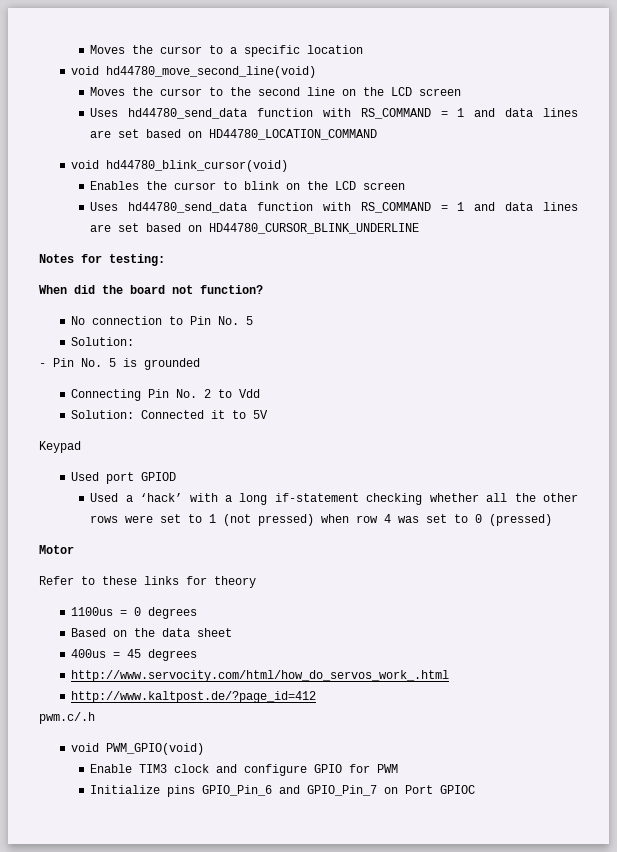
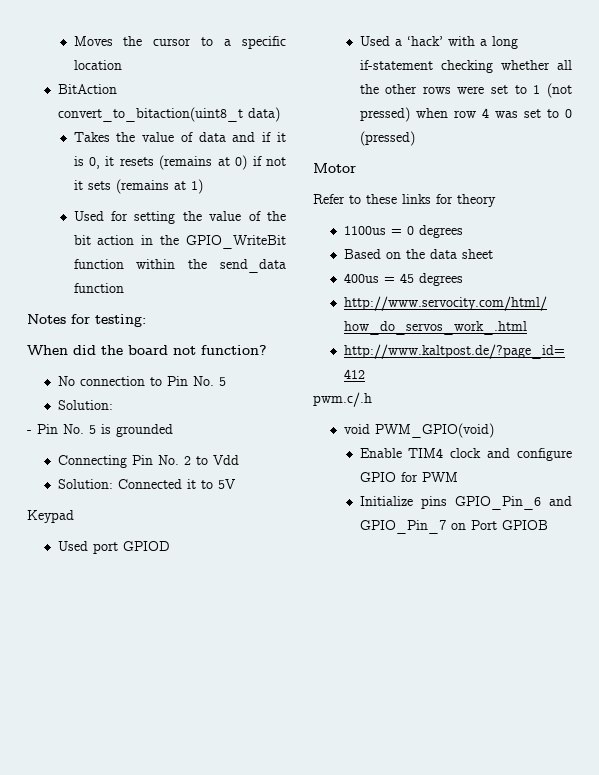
[71,66,317,78] [90,87,462,96] [90,108,578,119] [90,129,378,140] [71,160,289,172] [90,181,406,190] [90,202,578,213] [90,223,420,234] void hd44780_move_second_line(void) // Moves the cursor to the second line on the LCD screen // Uses hd44780_send_data function with RS_COMMAND = 1 and data lines are set based on HD44780_LOCATION_COMMAND // void hd44780_blink_cursor(void) // Enables the cursor to blink on the LCD screen // Uses hd44780_send_data function with RS_COMMAND = 1 and data lines are set based on HD44780_CURSOR_BLINK_UNDERLINE -> [57,84,117,94] [57,107,280,122] [73,132,286,142] [73,155,286,170] [73,179,203,194] [73,211,286,224] [73,235,286,249] [73,259,286,273] [73,283,124,293] BitAction convert_to_bitaction(uint8_t data) // Takes the value of data and if it is 0, it resets (remains at 0) if not it sets (remains at 1) // Used for setting the value of the bit action in the GPIO_WriteBit function within the send_data function
[139,764,168,773] TIM3 -> [408,448,444,458] TIM4
[440,785,476,794] GPIOC -> [501,520,548,530] GPIOB

